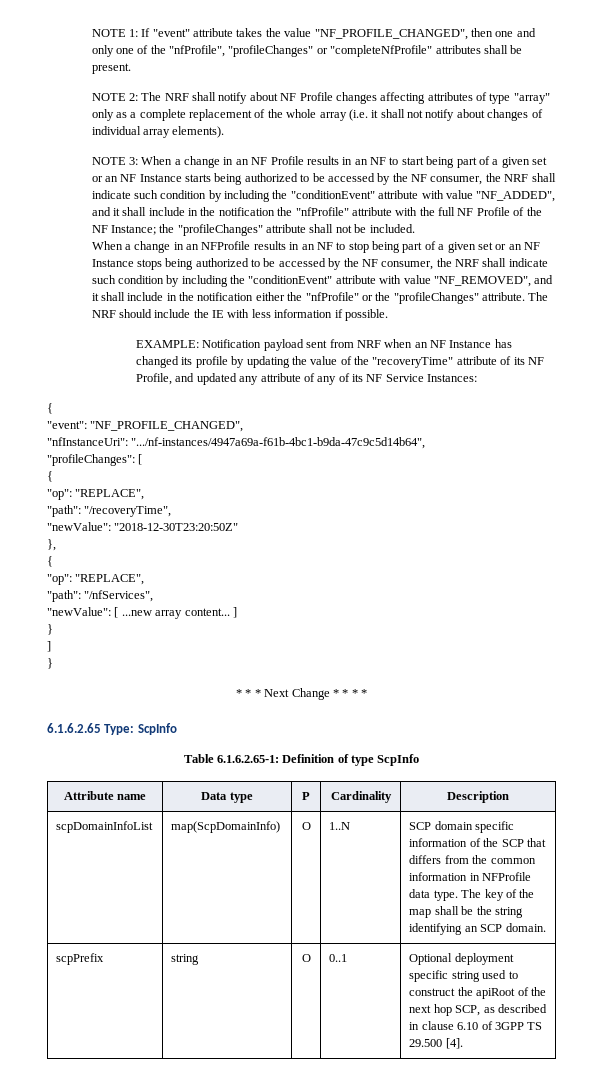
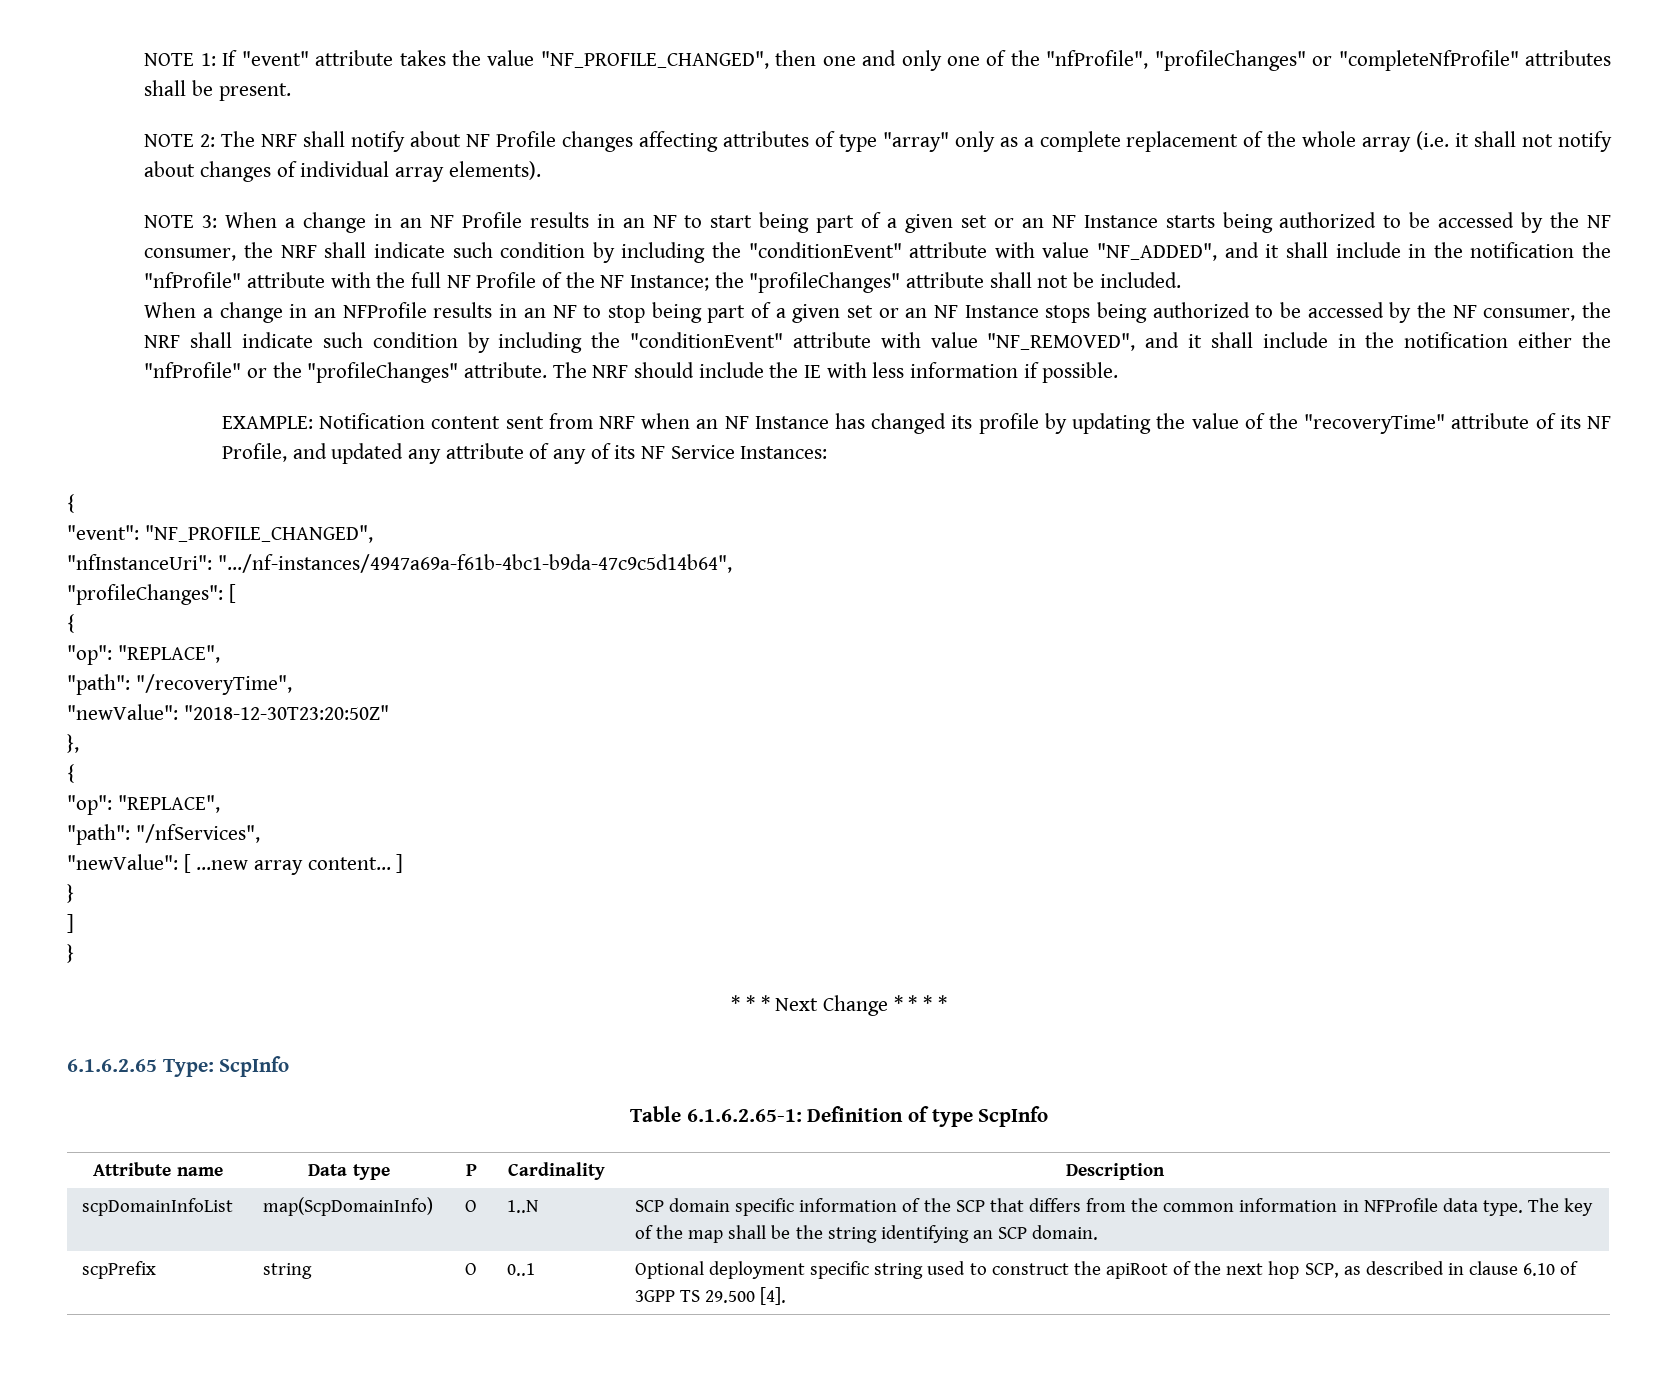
[263,339,304,351] payload -> [431,416,501,429] content

